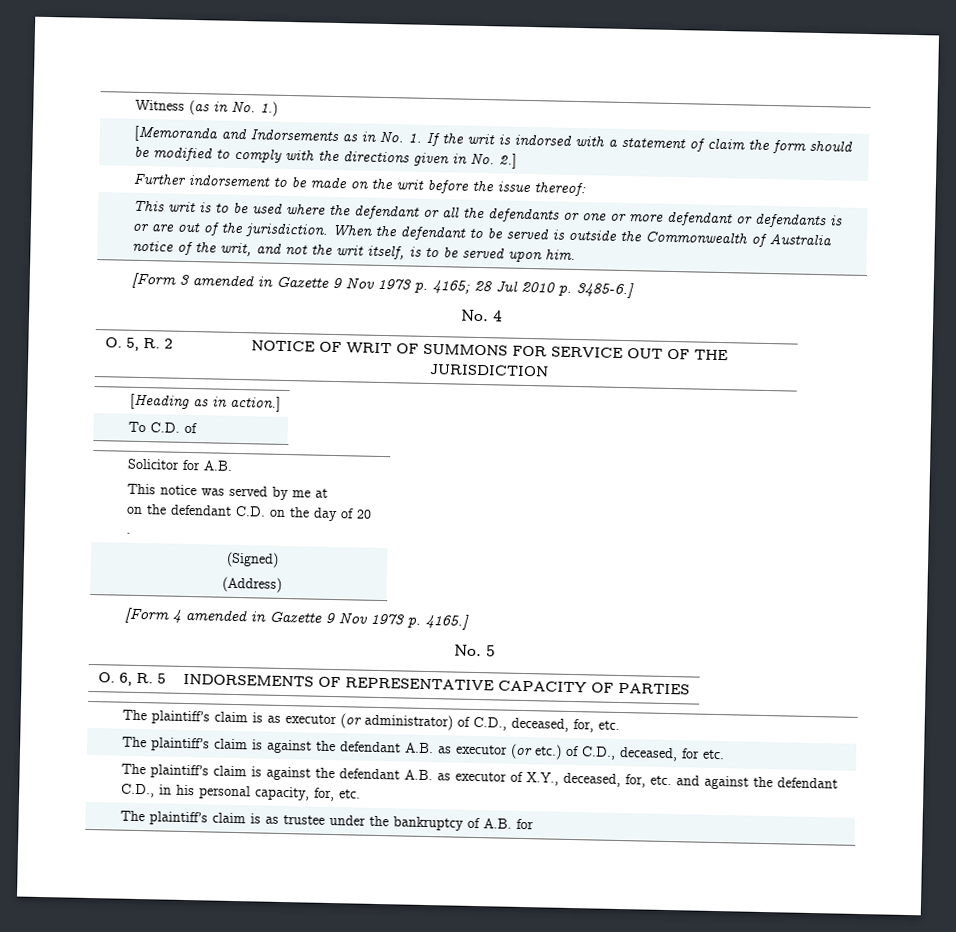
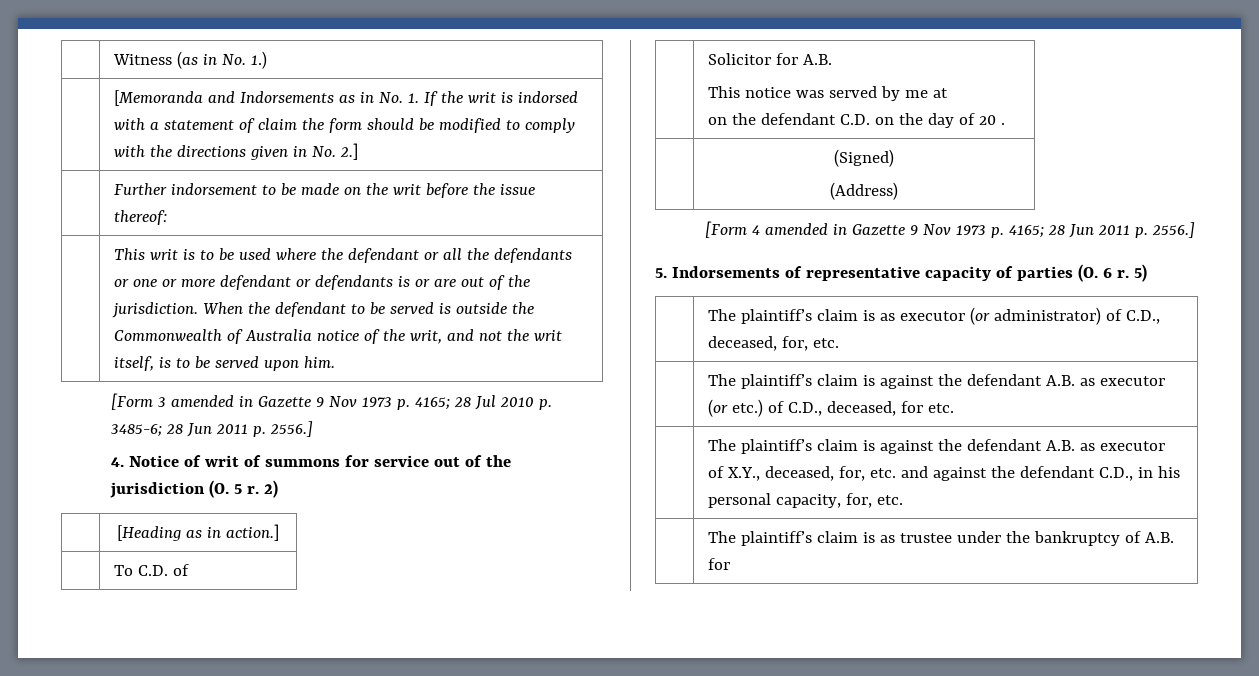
[575,281,634,299] [460,309,503,322] [104,337,173,351] [250,340,728,361] [428,363,549,377] 3485-6.] // No. 4 // O. 5, R. 2 | NOTICE OF WRIT OF SUMMONS FOR SERVICE OUT OF THE JURISDICTION -> [111,421,314,437] [111,455,512,467] [110,480,279,498] 3485-6; 28 Jun 2011 p. 2556.] // 4. Notice of writ of summons for service out of the jurisdiction (O. 5 r. 2)
[424,613,469,630] [453,644,496,657] [97,672,166,686] [183,673,690,695] 4165.] // No. 5 // O. 6, R. 5 | INDORSEMENTS OF REPRESENTATIVE CAPACITY OF PARTIES -> [1009,222,1196,238] [655,264,1147,282] 4165; 28 Jun 2011 p. 2556.] // 5. Indorsements of representative capacity of parties (O. 6 r. 5)

